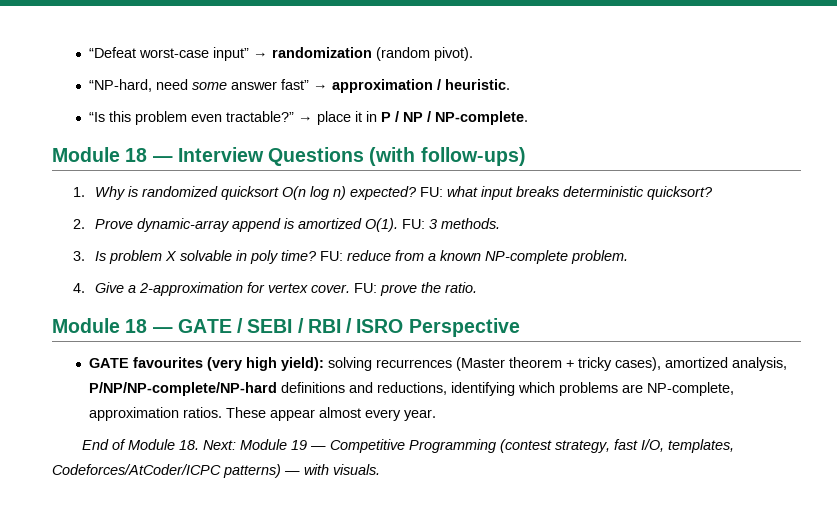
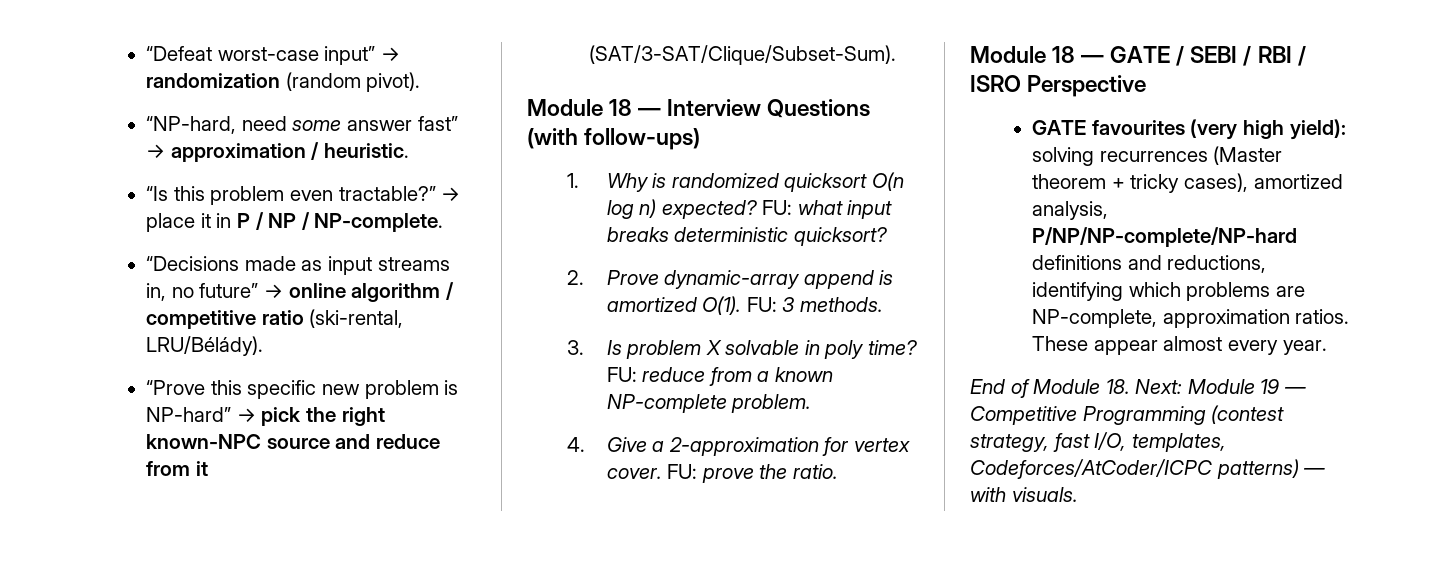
(529, 118) none -> [146,256,450,275] [146,282,454,302] [146,309,404,329] [146,336,264,356] [146,380,459,399] [146,407,385,426] [146,434,440,449] [146,461,208,476] [589,45,897,65] // “Decisions made as input streams in, no future” → online algorithm / competitive ratio (ski-rental, LRU/Bélády). // “Prove this specific new problem is NP-hard” → pick the right known-NPC source and reduce from it (SAT/3-SAT/Clique/Subset-Sum).

